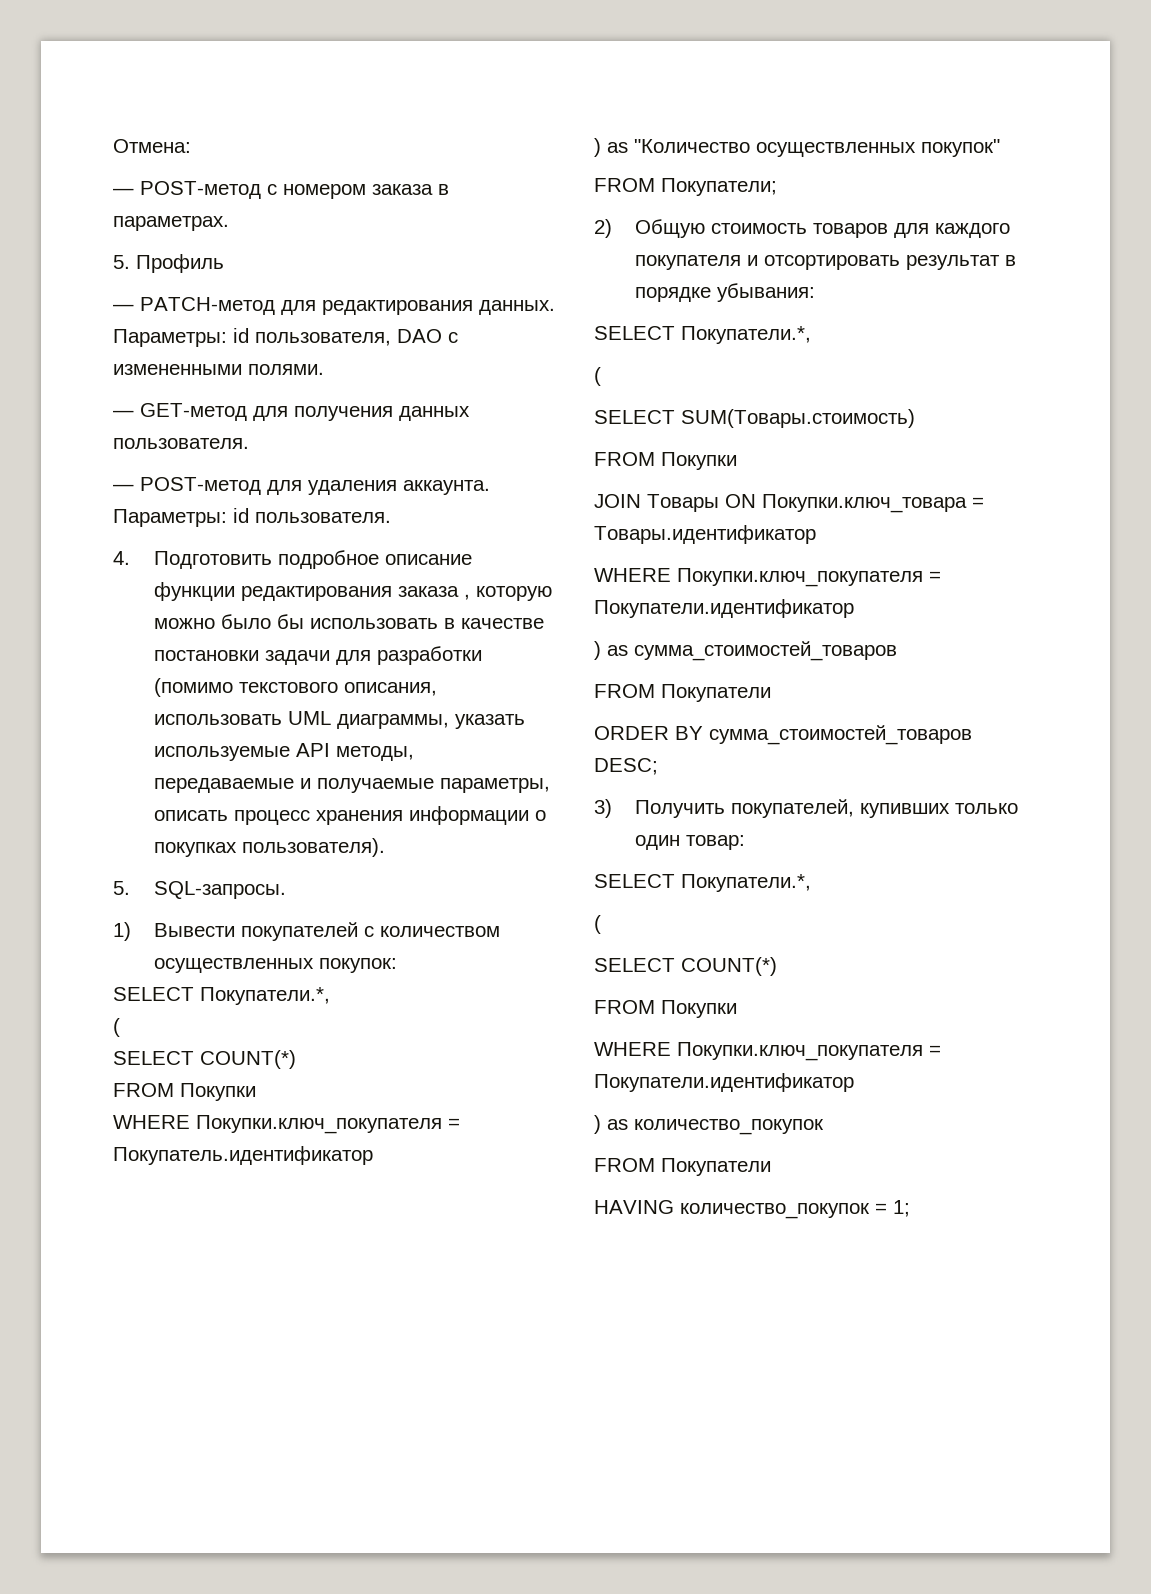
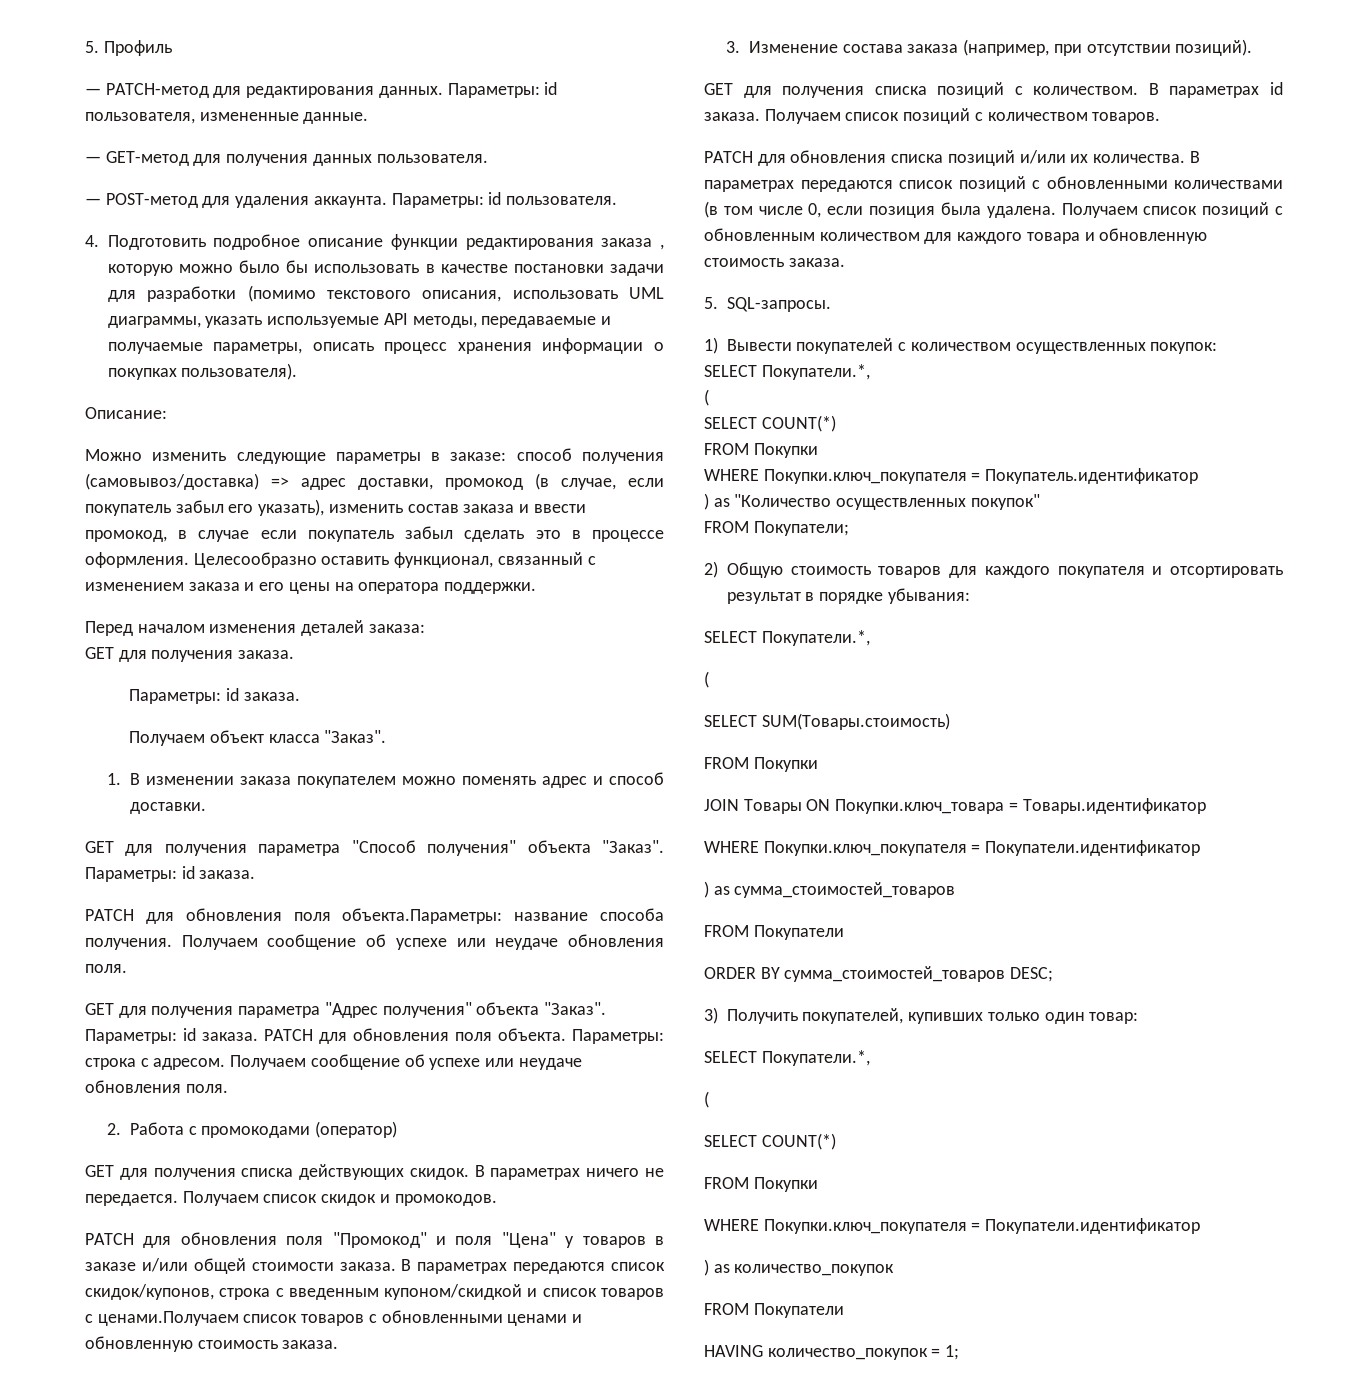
[113,139,191,153] [113,181,449,199] [113,216,229,231] Отмена: // — POST-метод с номером заказа в параметрах. // -> (85, 47) none
[397,329,458,343] [113,364,324,375] DAO с измененными полями. -> [199,112,369,124] измененные данные.
(385, 847) none -> [85,407,167,419] [85,448,664,464] [85,473,664,490] [85,499,586,516] [85,526,664,542] [85,552,596,568] [85,582,537,594] [85,620,425,636] [85,647,295,662] [129,688,300,704] [129,730,387,746] [107,772,664,788] [129,802,206,814] [85,840,665,856] [85,866,256,882] [85,908,664,924] [85,934,664,950] [85,964,127,973] [85,1002,607,1018] [85,1028,664,1044] [85,1054,582,1070] [85,1080,228,1093] [107,1121,398,1138] [85,1164,664,1180] [85,1191,497,1206] [85,1232,664,1248] [85,1258,665,1274] [85,1284,664,1300] [85,1310,583,1326] [85,1336,339,1352] [726,39,1253,56] [704,82,1283,98] [704,108,1161,124] [704,150,1200,166] [704,176,1283,192] [704,201,1283,218] [704,228,1208,244] [704,258,845,267] // Описание: // Можно изменить следующие параметры в заказе: способ получения (самовывоз/доставка) => адрес доставки, промокод (в случае, если покупатель забыл его указать), изменить состав заказа и ввести промокод, в случае если покупатель забыл сделать это в процессе оформления. Целесообразно оставить функционал, связанный с изменением заказа и его цены на оператора поддержки. // Перед началом изменения деталей заказа: // GET для получения заказа. // Параметры: id заказа. // Получаем объект класса "Заказ". // 1. В изменении заказа покупателем можно поменять адрес и способ доставки. // GET для получения параметра "Способ получения" объекта "Заказ". Параметры: id заказа. // PATCH для обновления поля объекта.Параметры: название способа получения. Получаем сообщение об успехе или неудаче обновления поля. // GET для получения параметра "Адрес получения" объекта "Заказ". Параметры: id заказа. PATCH для обновления поля объекта. Параметры: строка с адресом. Получаем сообщение об успехе или неудаче обновления поля. // 2. Работа с промокодами (оператор) // GET для получения списка действующих скидок. В параметрах ничего не передается. Получаем список скидок и промокодов. // PATCH для обновления поля "Промокод" и поля "Цена" у товаров в заказе и/или общей стоимости заказа. В параметрах передаются список скидок/купонов, строка с введенным купоном/скидкой и список товаров с ценами.Получаем список товаров с обновленными ценами и обновленную стоимость заказа. // 3. Изменение состава заказа (например, при отсутствии позиций). // GET для получения списка позиций с количеством. В параметрах id заказа. Получаем список позиций с количеством товаров. // PATCH для обновления списка позиций и/или их количества. В параметрах передаются список позиций с обновленными количествами (в том числе 0, если позиция была удалена. Получаем список позиций с обновленным количеством для каждого товара и обновленную стоимость заказа.

